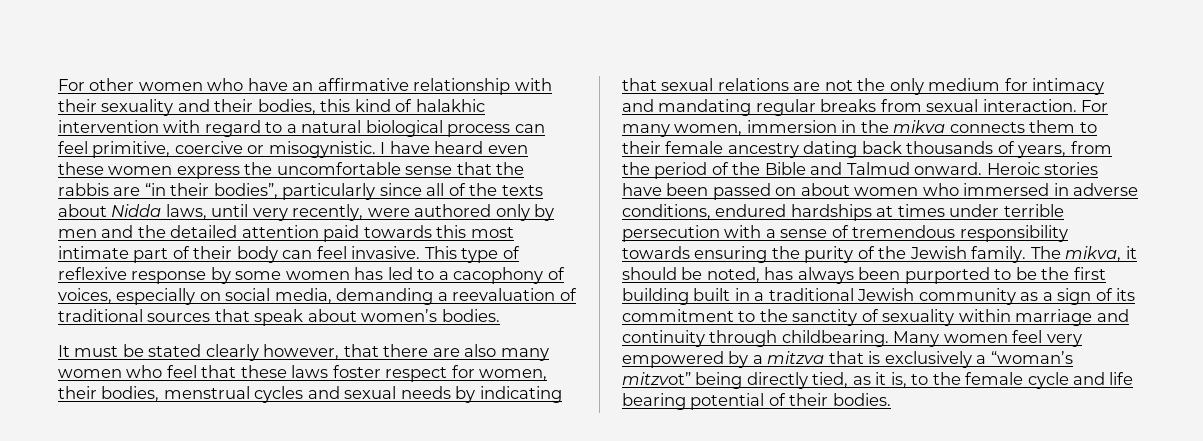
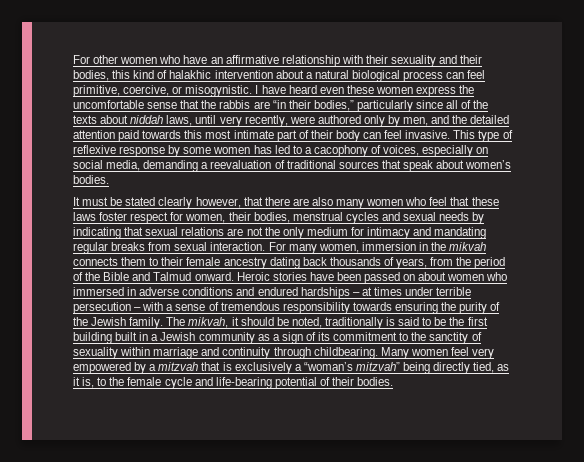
[163,120,283,137] with regard to -> [275,70,304,79] about
[174,141,243,154] coercive -> [123,85,170,96] coercive,
[213,183,278,199] bodies”, -> [313,100,354,111] bodies,”
[111,204,162,217] Nidda -> [130,115,164,124] niddah
[58,229,97,238] men -> [403,117,429,126] men,
[893,120,946,133] mikva -> [449,242,487,251] mikvah
[622,204,711,220] conditions, -> [182,287,255,296] conditions and
(872, 212) none -> [352,292,360,296] –
(720, 233) none -> [134,307,142,311] –
[1065,246,1122,262] mikva, -> [188,317,229,328] mikvah,
[764,267,990,284] has always been purported -> [324,317,420,329] traditionally is said
[768,288,854,301] traditional -> (159, 337) none
[767,351,825,364] mitzva -> [158,362,199,371] mitzvah
[622,372,691,385] mitzvot” -> [355,362,400,371] mitzvah”
[1109,372,1134,385] [622,393,686,410] life bearing -> [215,377,272,389] life-bearing

